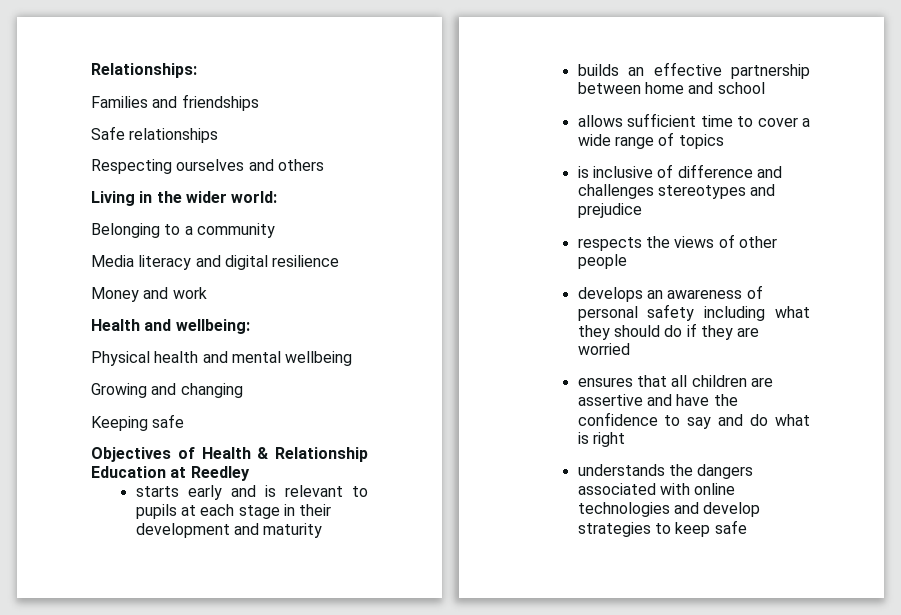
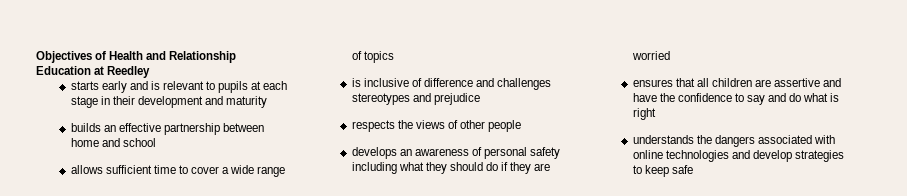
[91,63,197,78] [91,94,259,111] [91,126,219,143] [91,159,324,174] [91,191,278,206] [91,223,275,238] [91,255,340,270] [91,287,207,302] [91,319,250,334] [91,351,353,366] [91,383,243,398] [91,414,185,431] Relationships: // Families and friendships // Safe relationships // Respecting ourselves and others // Living in the wider world: // Belonging to a community // Media literacy and digital resilience // Money and work // Health and wellbeing: // Physical health and mental wellbeing // Growing and changing // Keeping safe // -> (36, 57) none
[257,447,269,459] & -> [146,51,167,60] and

